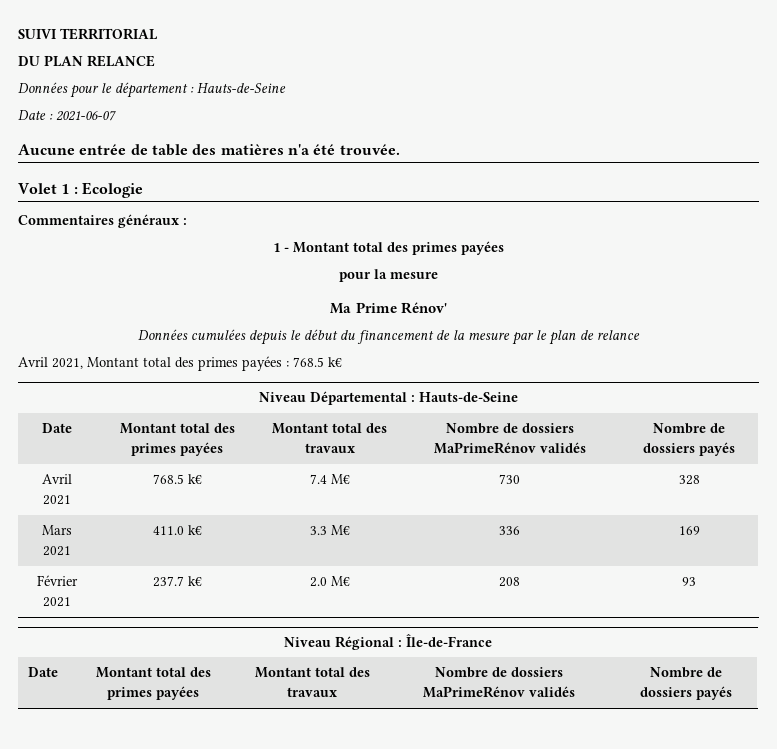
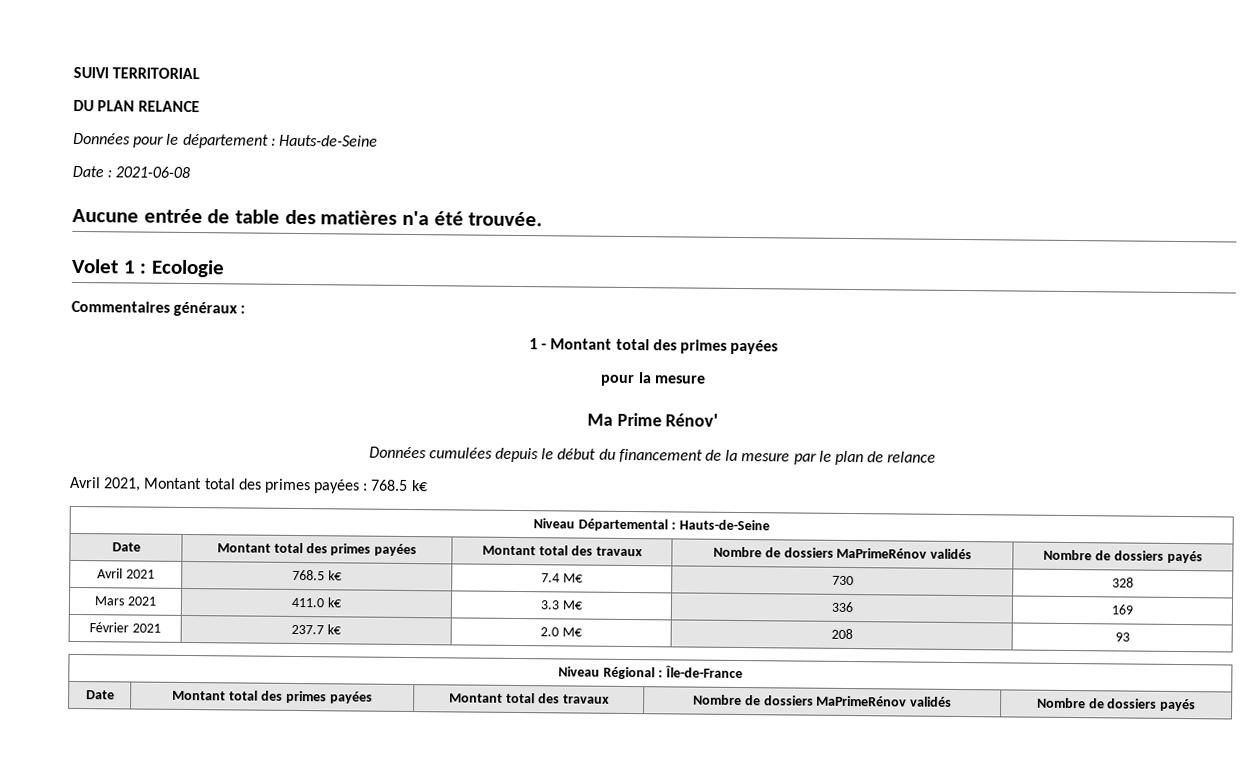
[56,110,116,121] 2021-06-07 -> [115,166,191,179] 2021-06-08

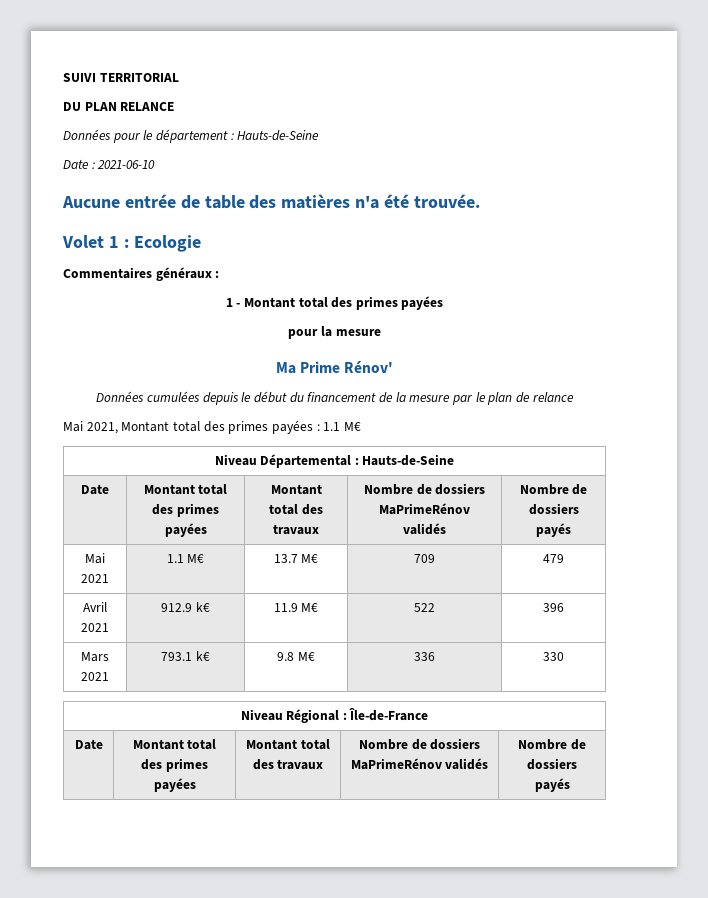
[115,166,191,179] 2021-06-08 -> [97,160,156,169] 2021-06-10
[70,476,101,489] Avril -> [63,421,83,432] Mai
[370,479,428,492] 768.5 k€ -> [323,422,361,431] 1.1 M€
(1203, 557) none -> [85,553,105,564] [81,574,109,583] [166,554,205,563] [273,554,319,563] [414,554,436,563] [543,554,564,563] // Mai 2021 | 1.1 M€ | 13.7 M€ | 709 | 479
[292,569,342,581] [541,573,583,583] [831,575,854,586] [1112,577,1134,588] 768.5 k€ | 7.4 M€ | 730 | 328 -> [161,602,210,612] [273,603,319,612] [414,603,436,612] [543,603,564,612] 912.9 k€ | 11.9 M€ | 522 | 396
[291,597,342,608] [540,600,561,610] 411.0 k€ | 3.3 -> [161,651,210,661] [277,652,295,661] 793.1 k€ | 9.8
[1111,604,1133,615] [89,622,161,633] [291,624,341,635] [540,627,582,637] [830,628,853,640] [1114,632,1130,642] 169 // Février 2021 | 237.7 k€ | 2.0 M€ | 208 | 93 -> [543,652,564,661] 330

